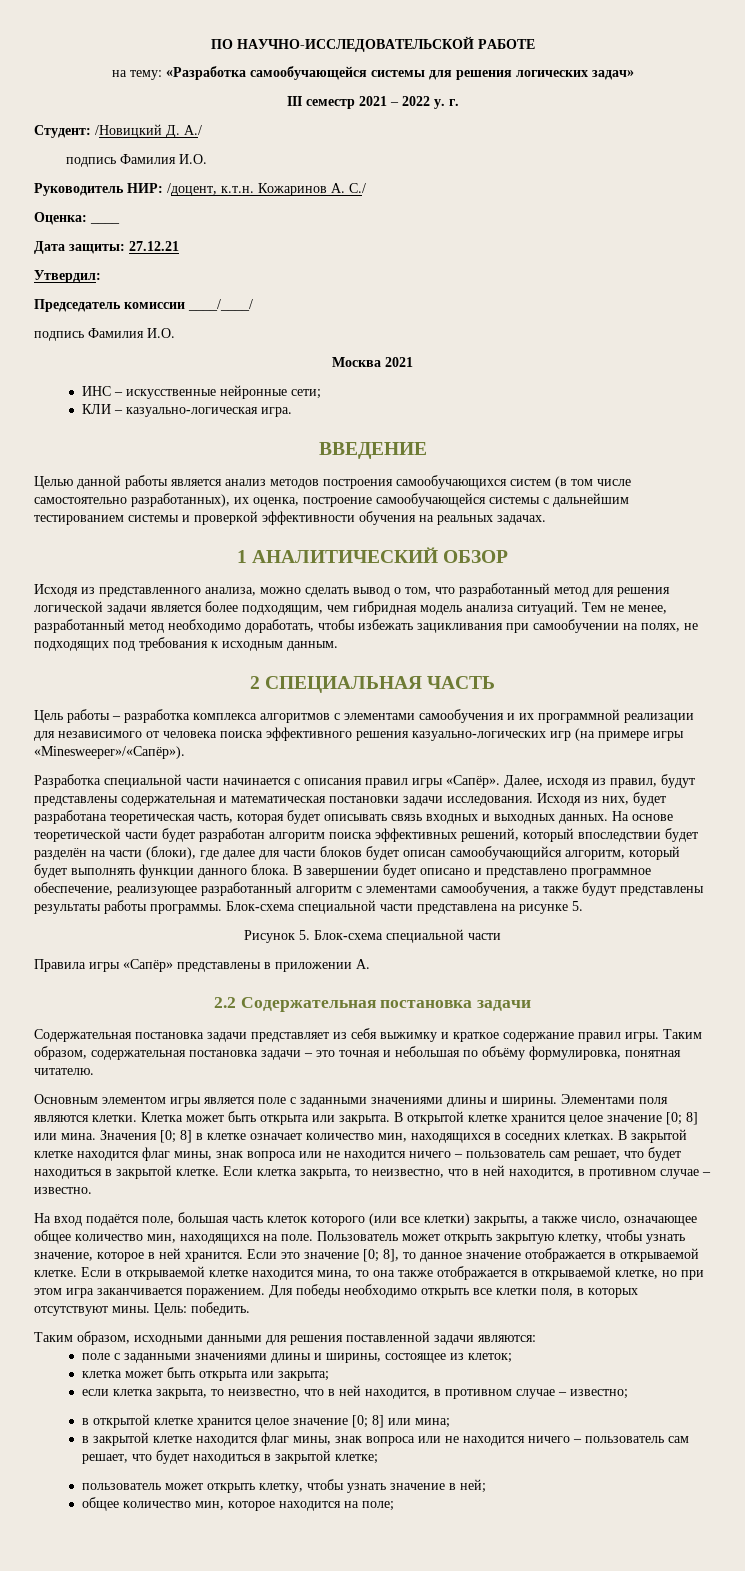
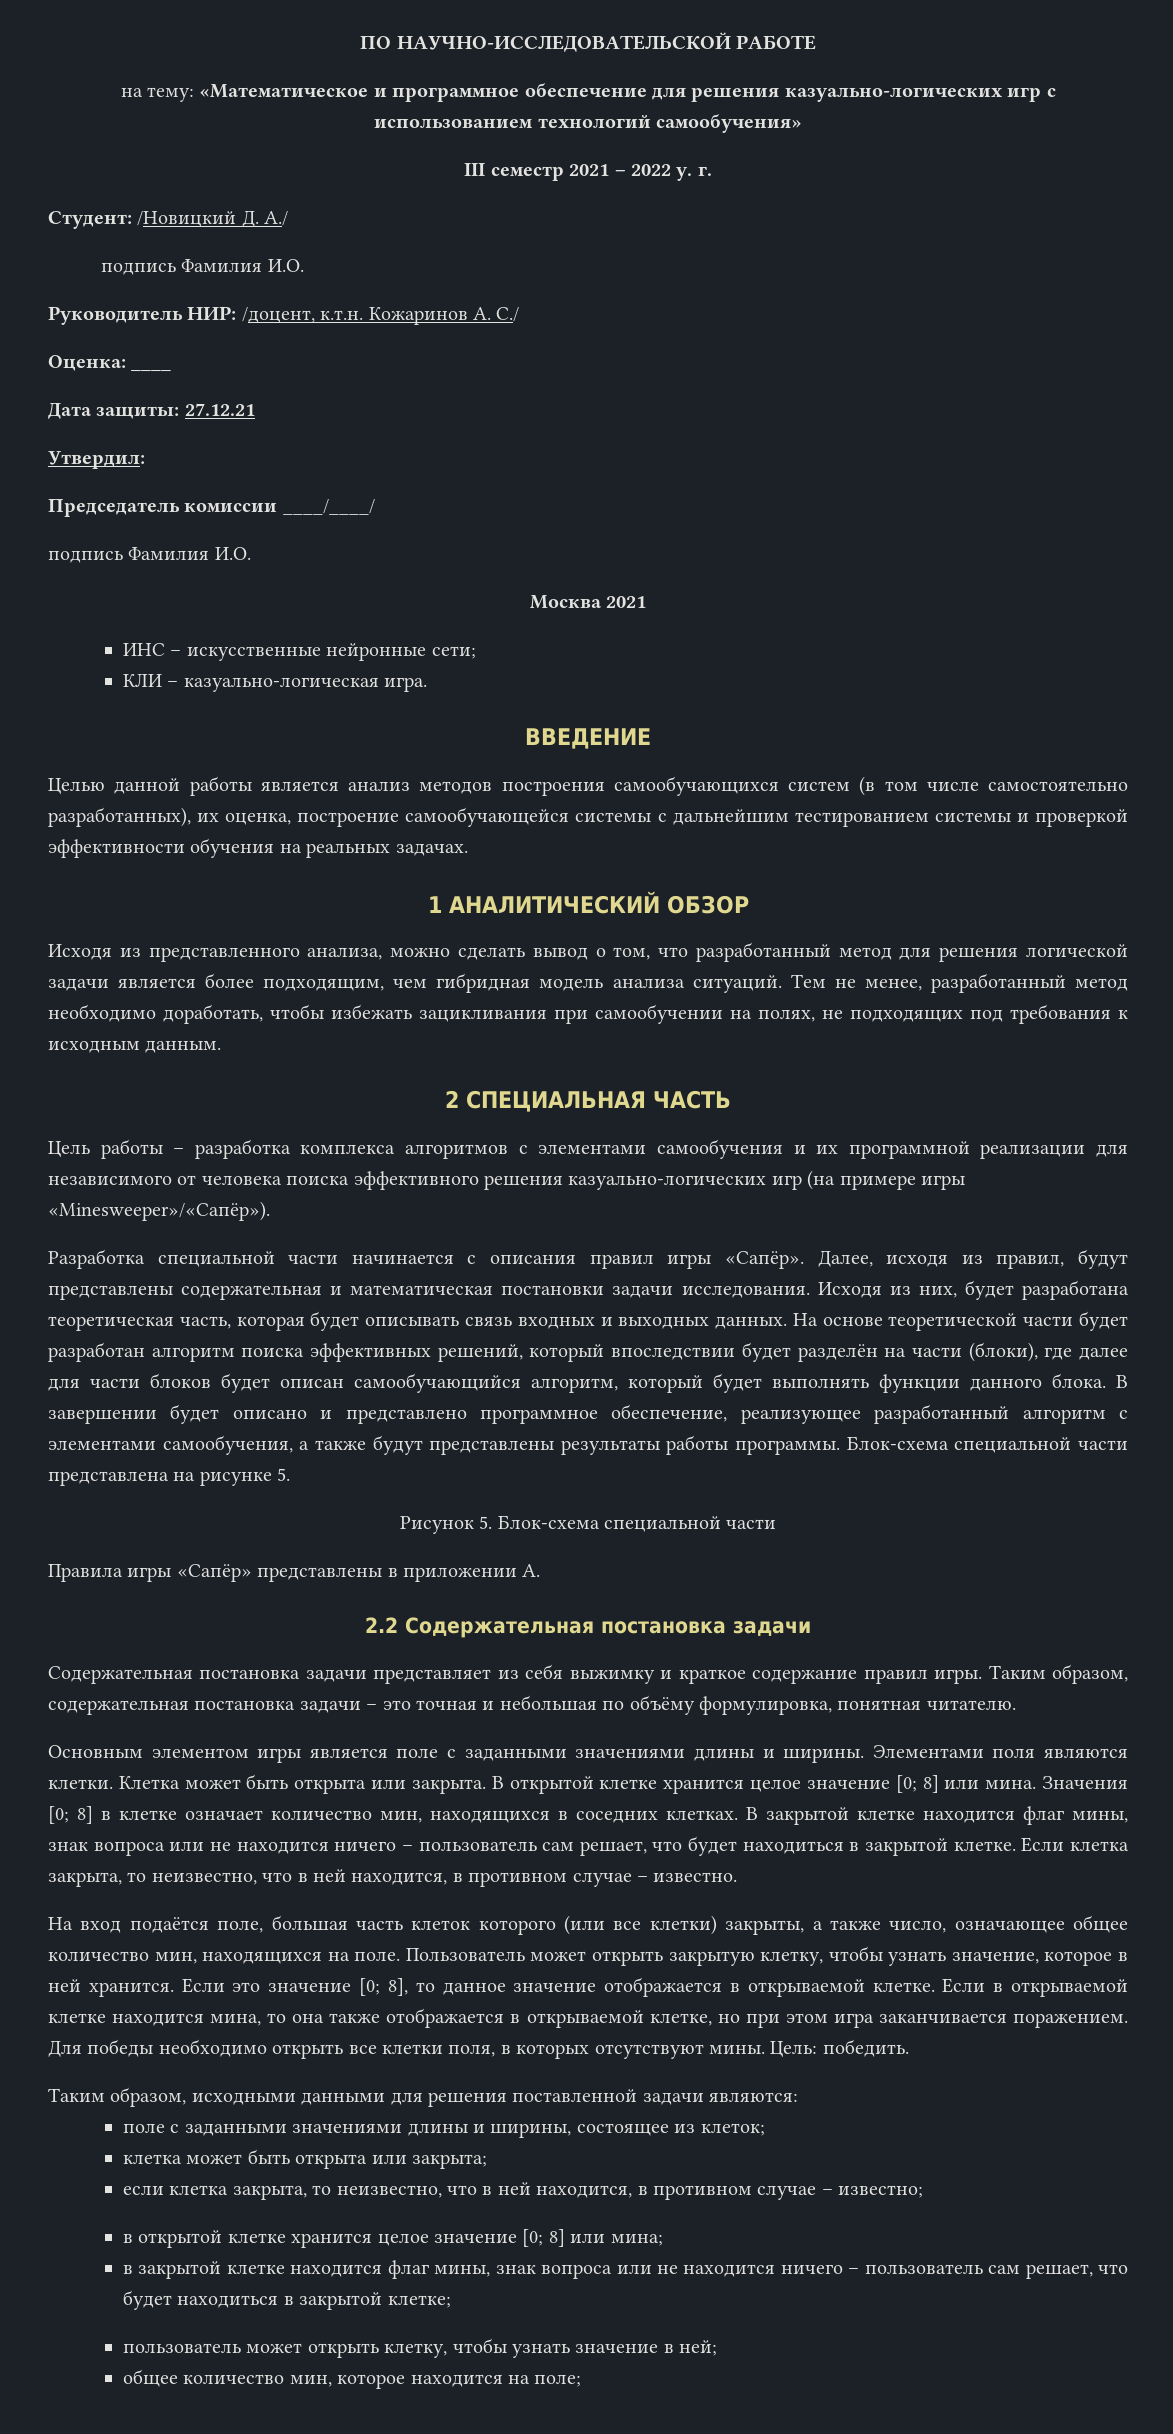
[165,66,634,80] «Разработка самообучающейся системы для решения логических задач» -> [199,83,1056,102] [374,114,802,133] «Математическое и программное обеспечение для решения казуально-логических игр с использованием технологий самообучения»

